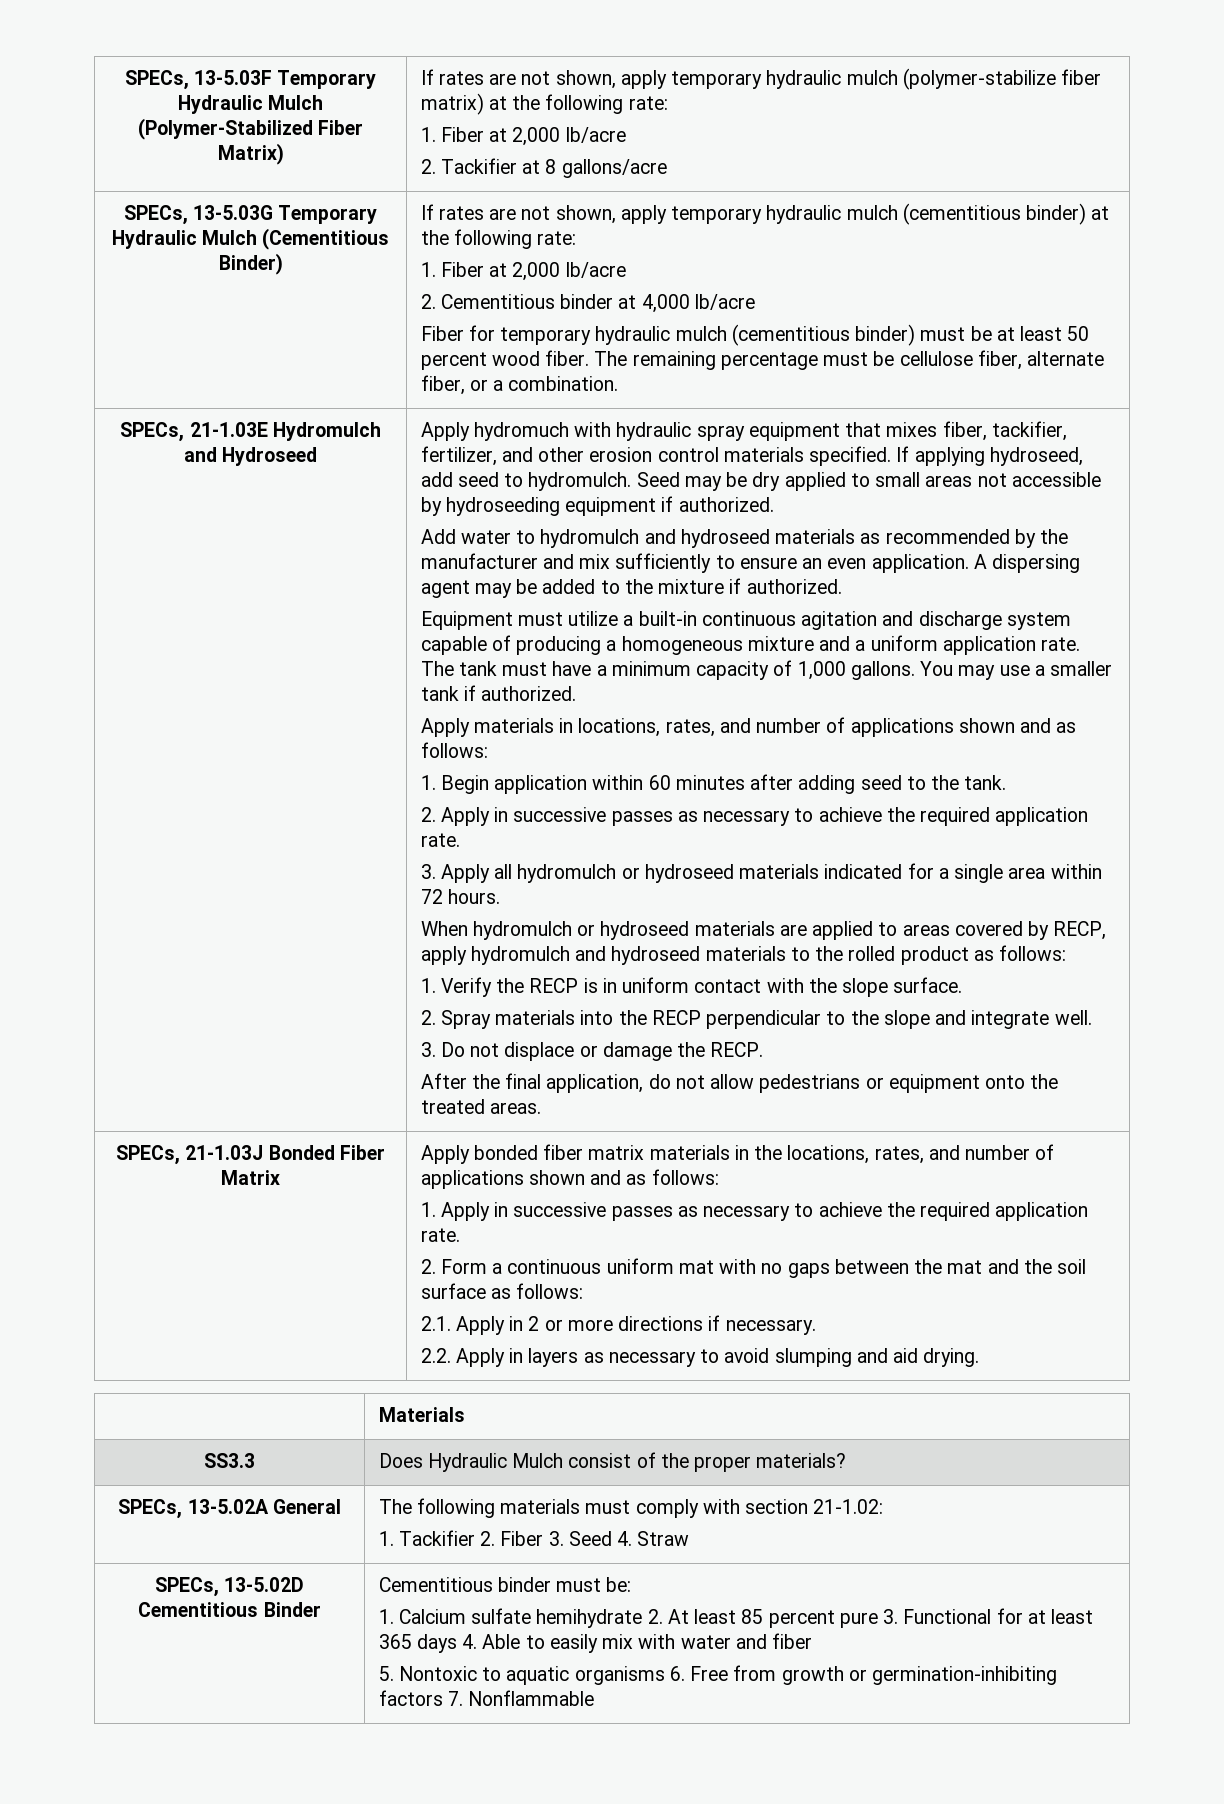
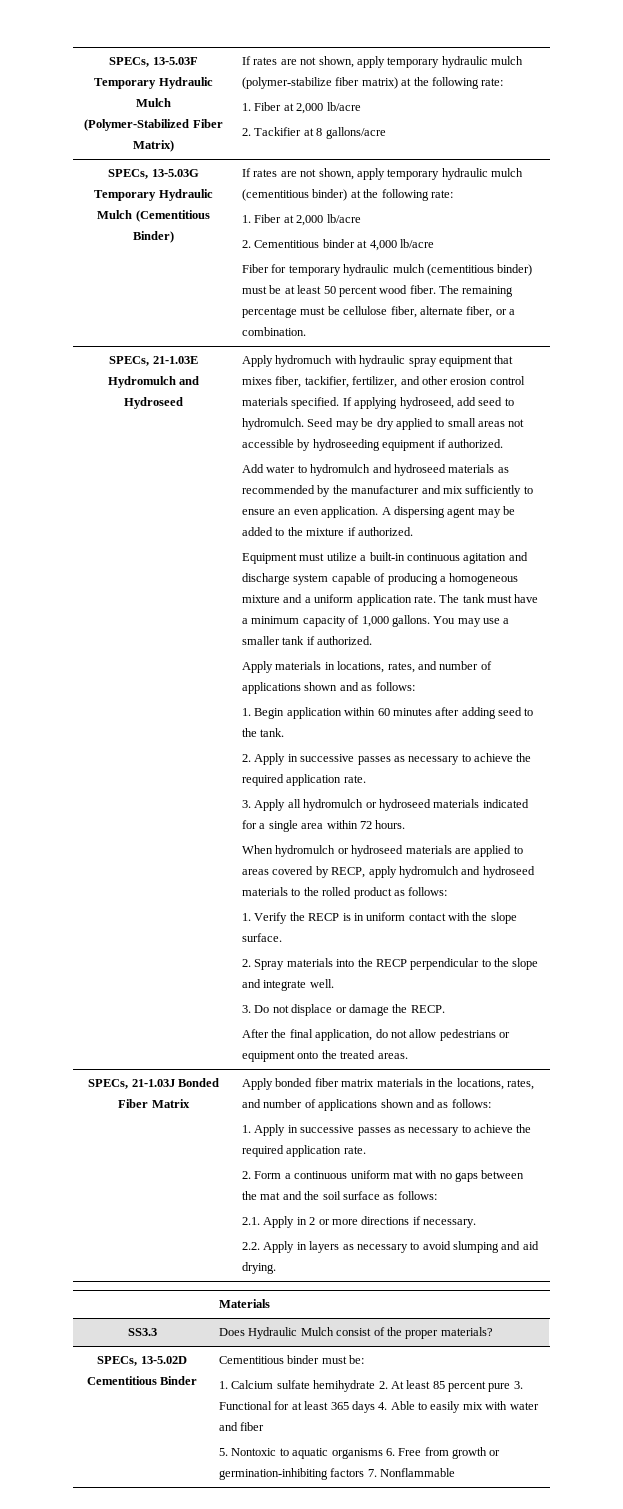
[118,1499,341,1519] [378,1498,884,1518] [378,1530,690,1546] // SPECs, 13-5.02A General | The following materials must comply with section 21-1.02: // 1. Tackifier 2. Fiber 3. Seed 4. Straw -> (493, 1331) none

